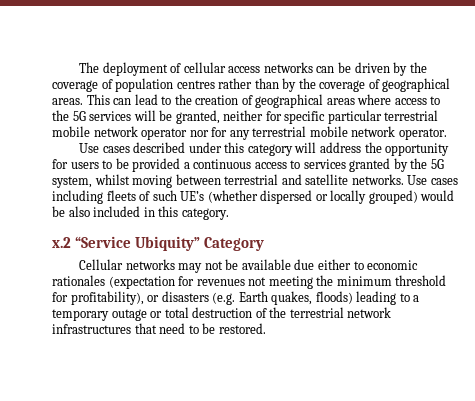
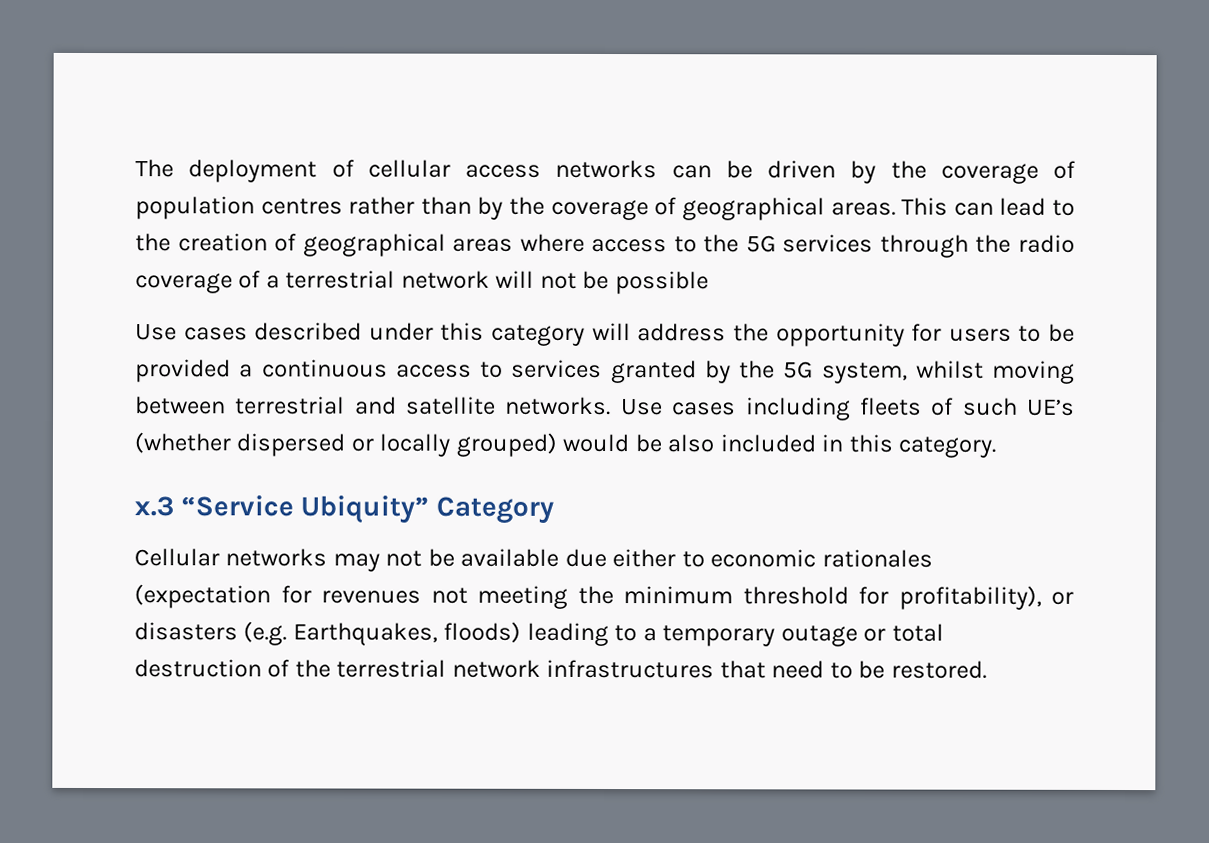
[133,110,439,124] [52,126,447,140] will be granted, neither for specific particular terrestrial mobile network operator nor for any terrestrial mobile network operator. -> [879,234,1075,258] [135,270,709,295] through the radio coverage of a terrestrial network will not be possible
[52,237,71,248] x.2 -> [134,496,174,517] x.3
[238,291,313,305] Earth quakes, -> [292,622,438,646] Earthquakes,

